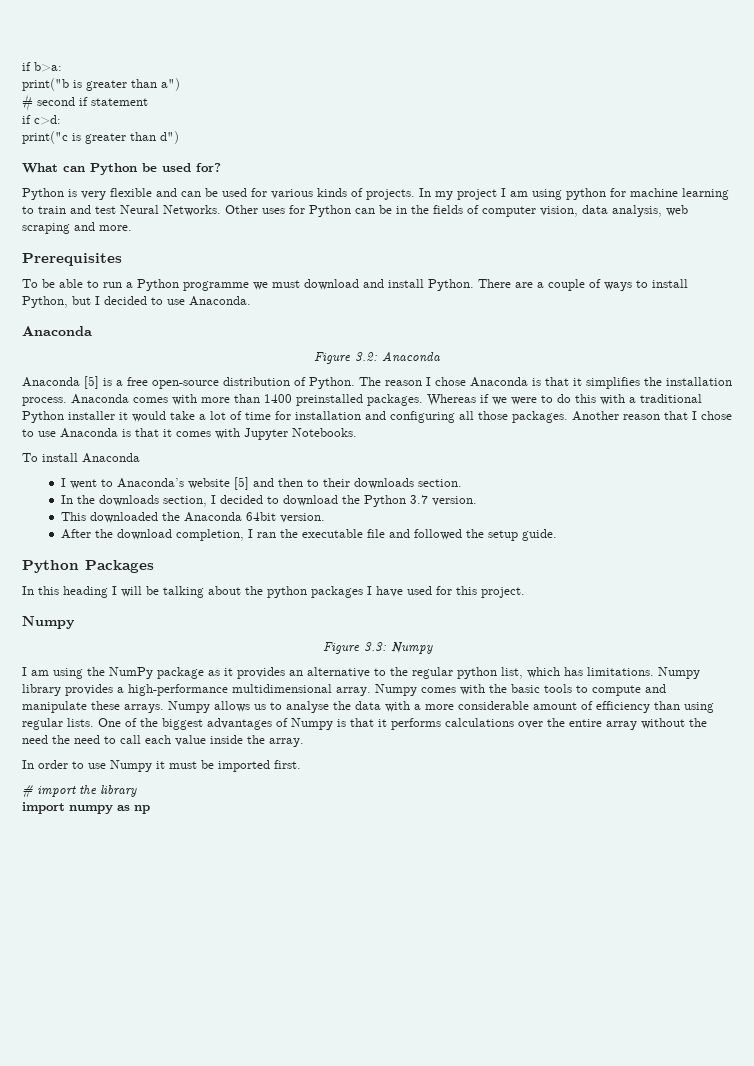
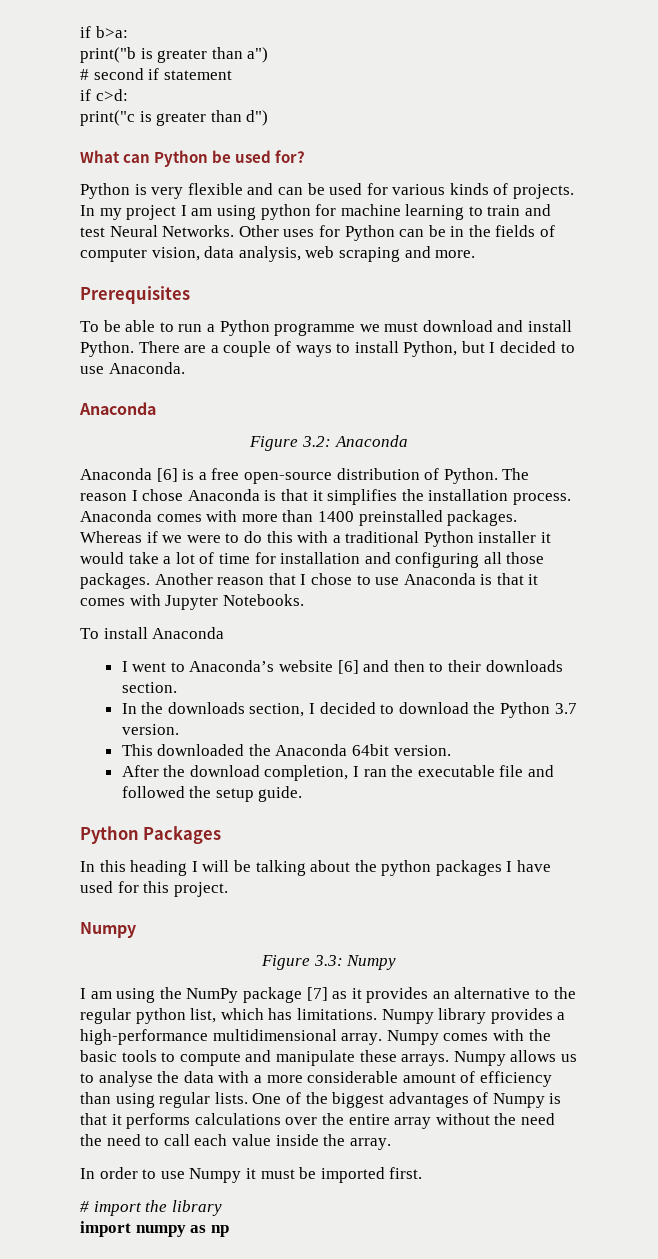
[84,376,99,389] [5] -> [156,468,178,482] [6]
[234,477,250,490] [5] -> [337,660,359,674] [6]
(204, 673) none -> [306,987,328,1001] [7]

